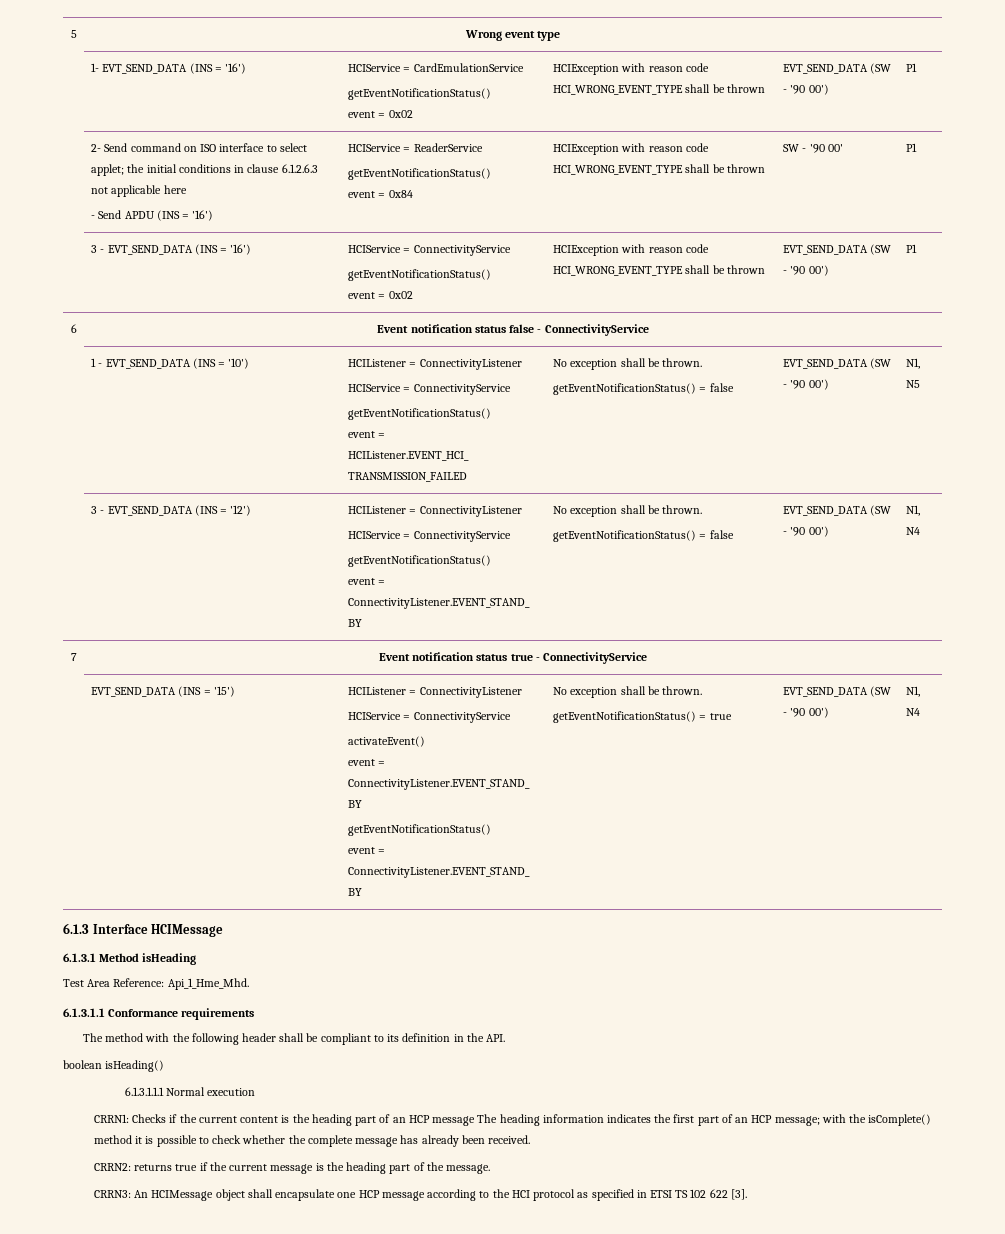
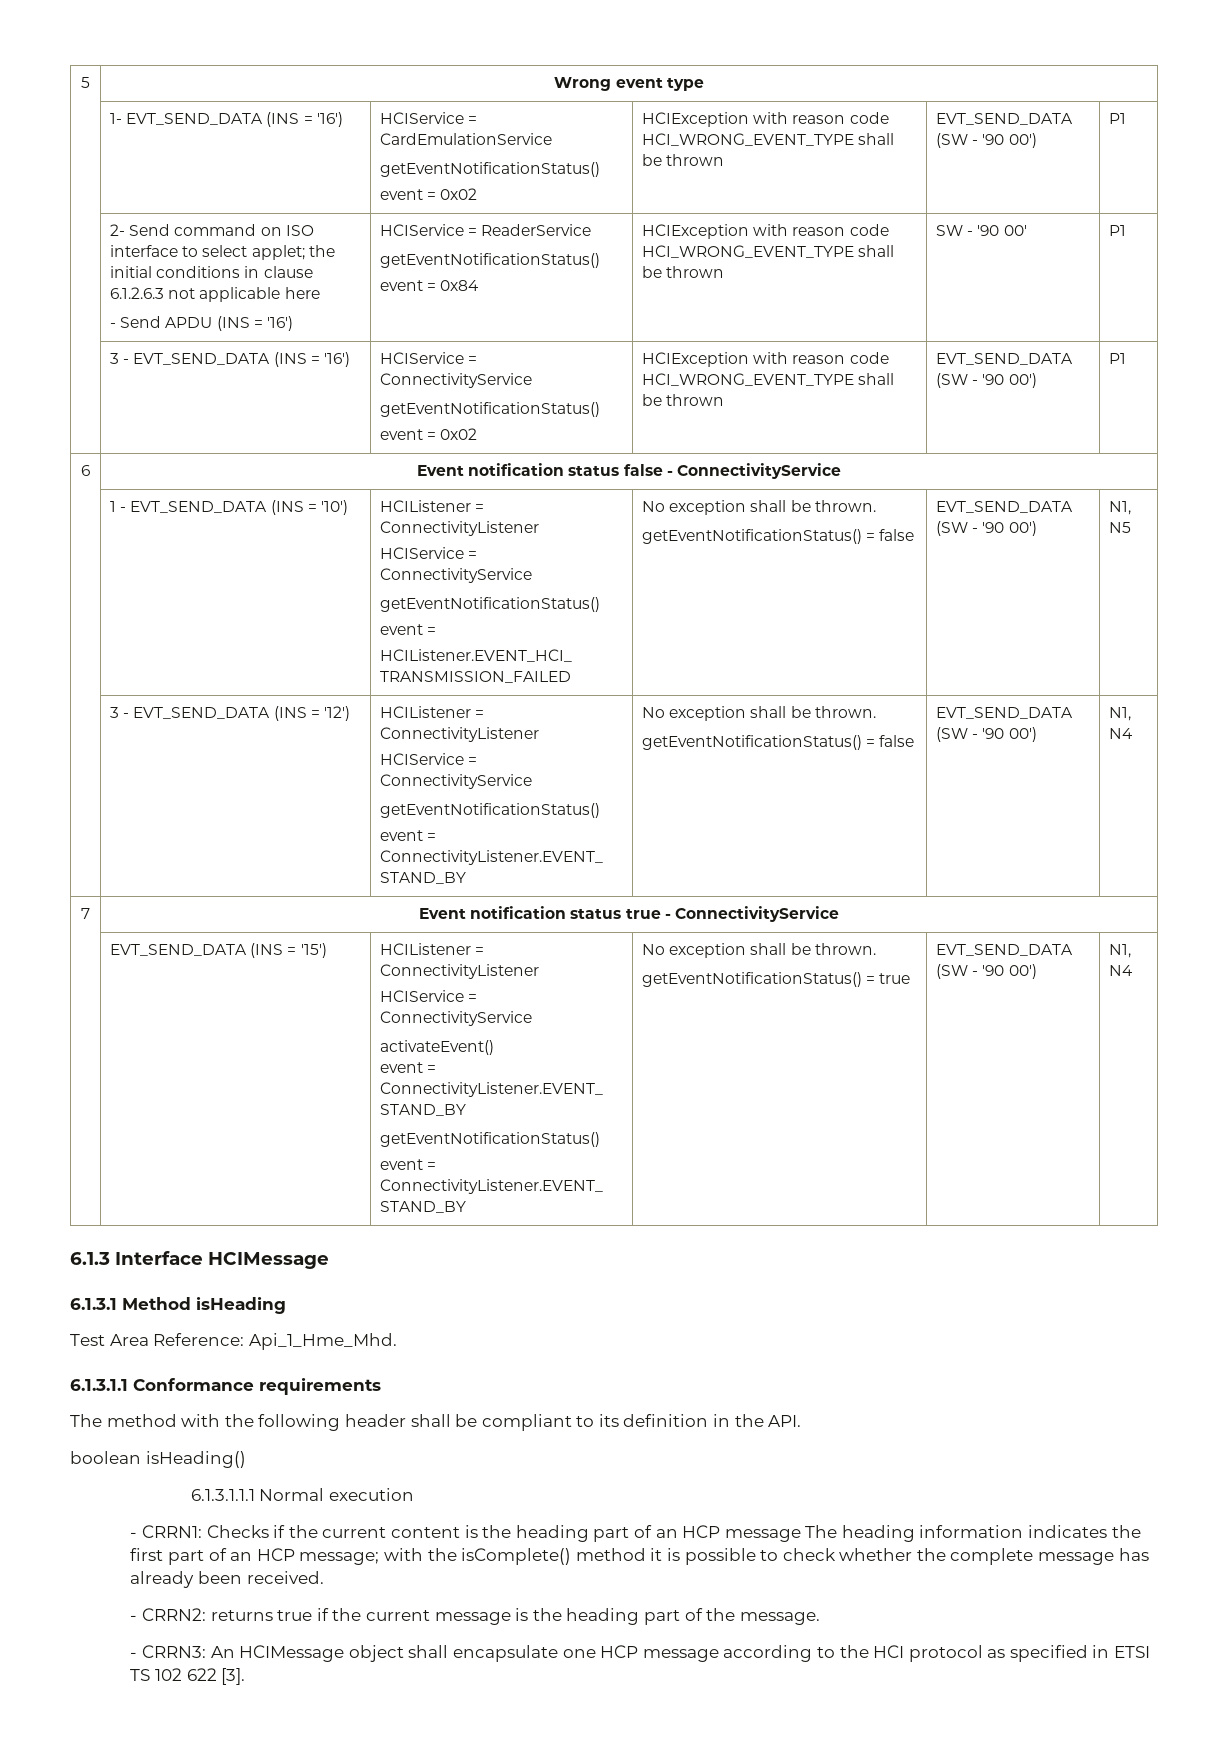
(256, 1092) none -> [130,1532,138,1538] -
(531, 1139) none -> [130,1615,138,1621] -
(491, 1169) none -> [130,1652,138,1658] -

